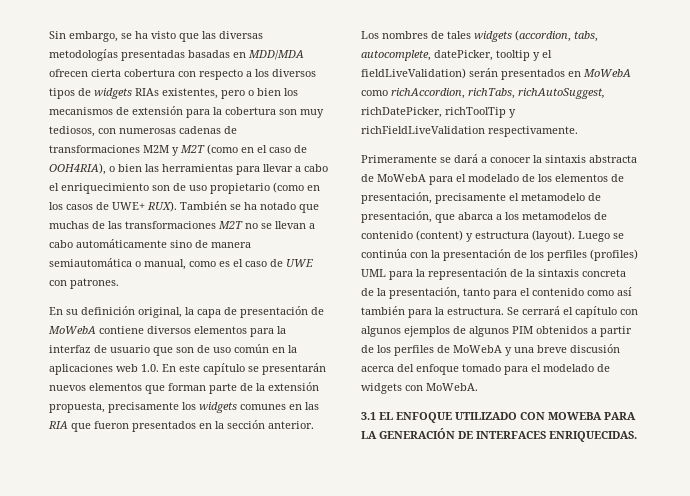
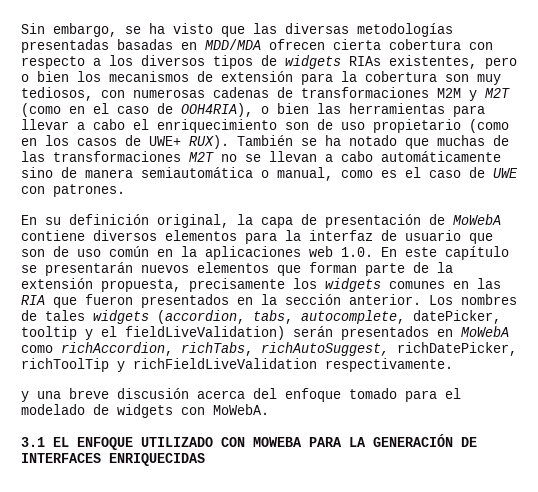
[361,154,637,163] [361,174,624,185] [361,192,601,204] [361,211,607,223] [361,230,624,242] [361,249,638,261] [361,268,626,280] [361,287,632,299] [361,306,638,318] [361,326,632,337] [361,345,502,356] Primeramente se dará a conocer la sintaxis abstracta de MoWebA para el modelado de los elementos de presentación, precisamente el metamodelo de presentación, que abarca a los metamodelos de contenido (content) y estructura (layout). Luego se continúa con la presentación de los perfiles (profiles) UML para la representación de la sintaxis concreta de la presentación, tanto para el contenido como así también para la estructura. Se cerrará el capítulo con algunos ejemplos de algunos PIM obtenidos a partir de los perfiles de MoWebA -> (453, 365) none
[549,431,637,442] ENRIQUECIDAS. -> [109,453,205,466] ENRIQUECIDAS

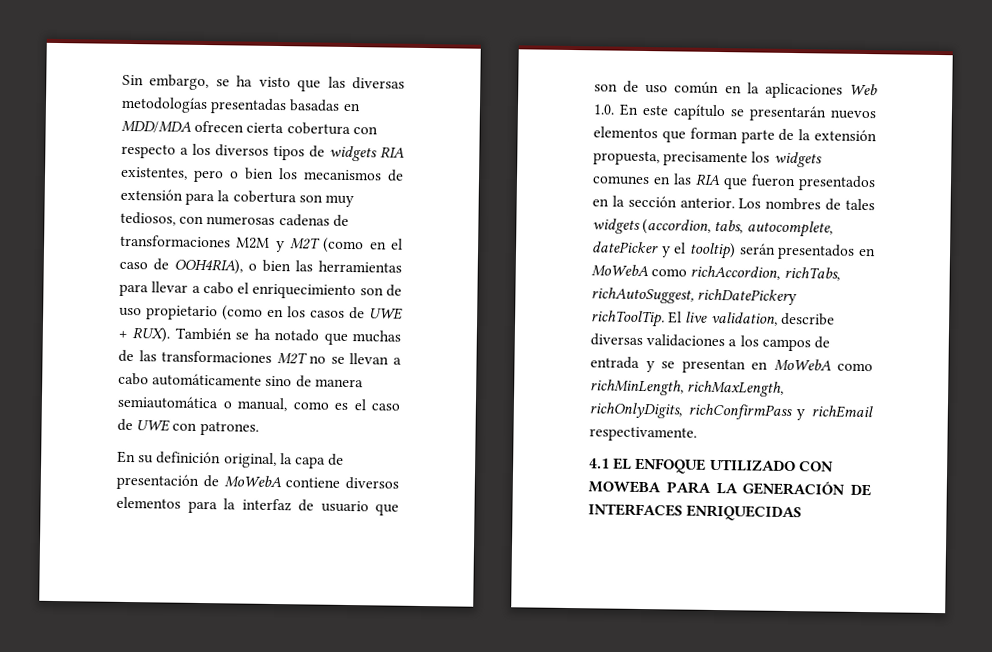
[349,56,381,66] RIAs -> [380,146,405,158] RIA
[149,136,181,146] UWE+ -> [369,307,403,320] [118,330,128,338] UWE +
[309,246,333,257] web -> [849,83,878,96] Web
[413,310,501,324] [21,326,77,340] datePicker, tooltip -> [592,241,659,254] datePicker
[125,326,285,340] fieldLiveValidation) -> [689,242,736,260] tooltip)
[397,342,517,356] [21,358,453,372] [21,388,461,402] [21,404,269,418] [21,437,45,447] richDatePicker, richToolTip y richFieldLiveValidation respectivamente. // y una breve discusión acerca del enfoque tomado para el modelado de widgets con MoWebA. // 3.1 -> [697,288,798,306] [591,310,835,328] [590,333,830,352] [590,356,873,374] [590,379,785,397] [589,402,873,421] [589,426,697,442] [589,458,610,469] richDatePickery richToolTip. El live validation, describe diversas validaciones a los campos de entrada y se presentan en MoWebA como richMinLength, richMaxLength, richOnlyDigits, richConfirmPass y richEmail respectivamente. // 4.1

